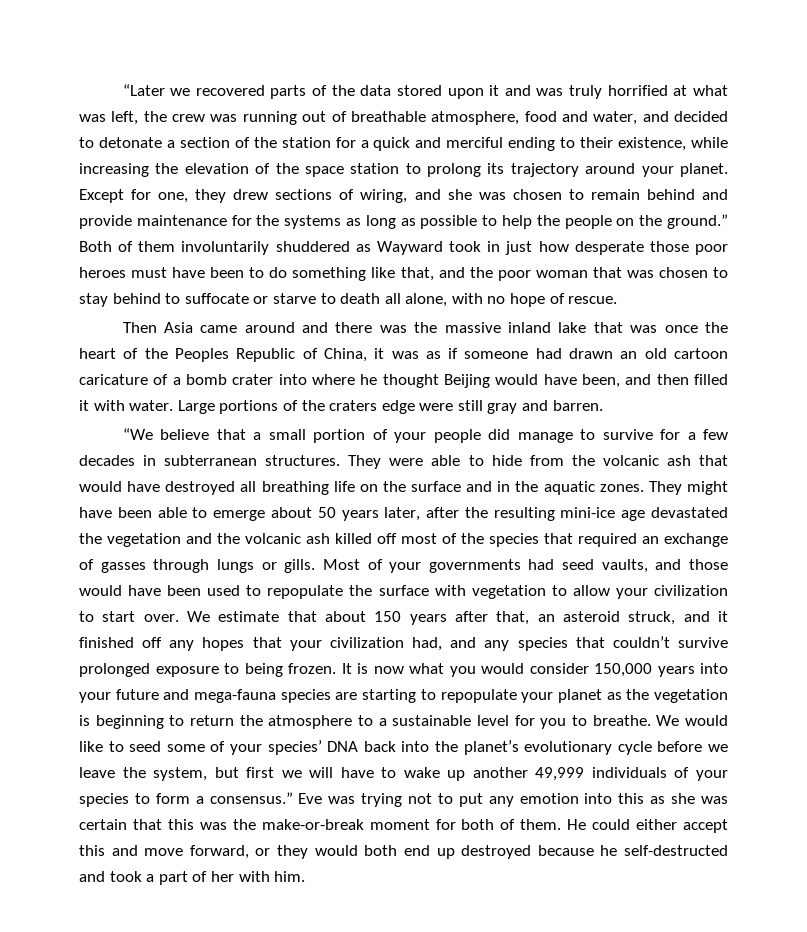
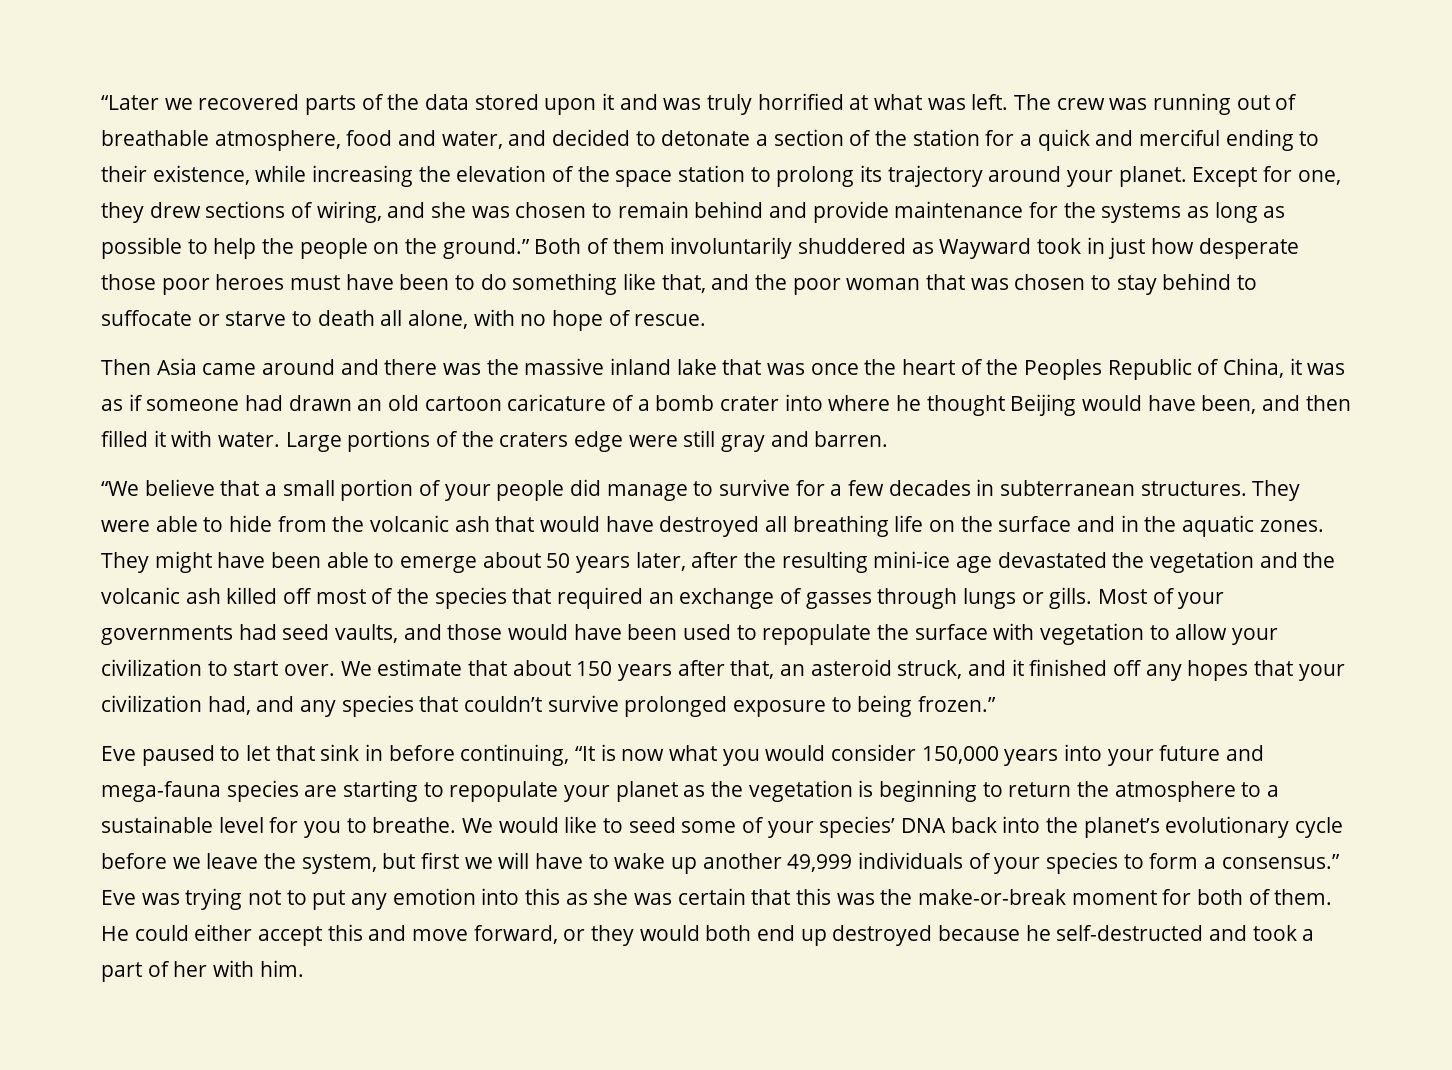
[111,111,167,125] left, the -> [971,94,1052,110] left. The
[288,663,352,674] frozen. It -> [918,696,997,712] [101,744,596,766] frozen.” // Eve paused to let that sink in before continuing, “It

